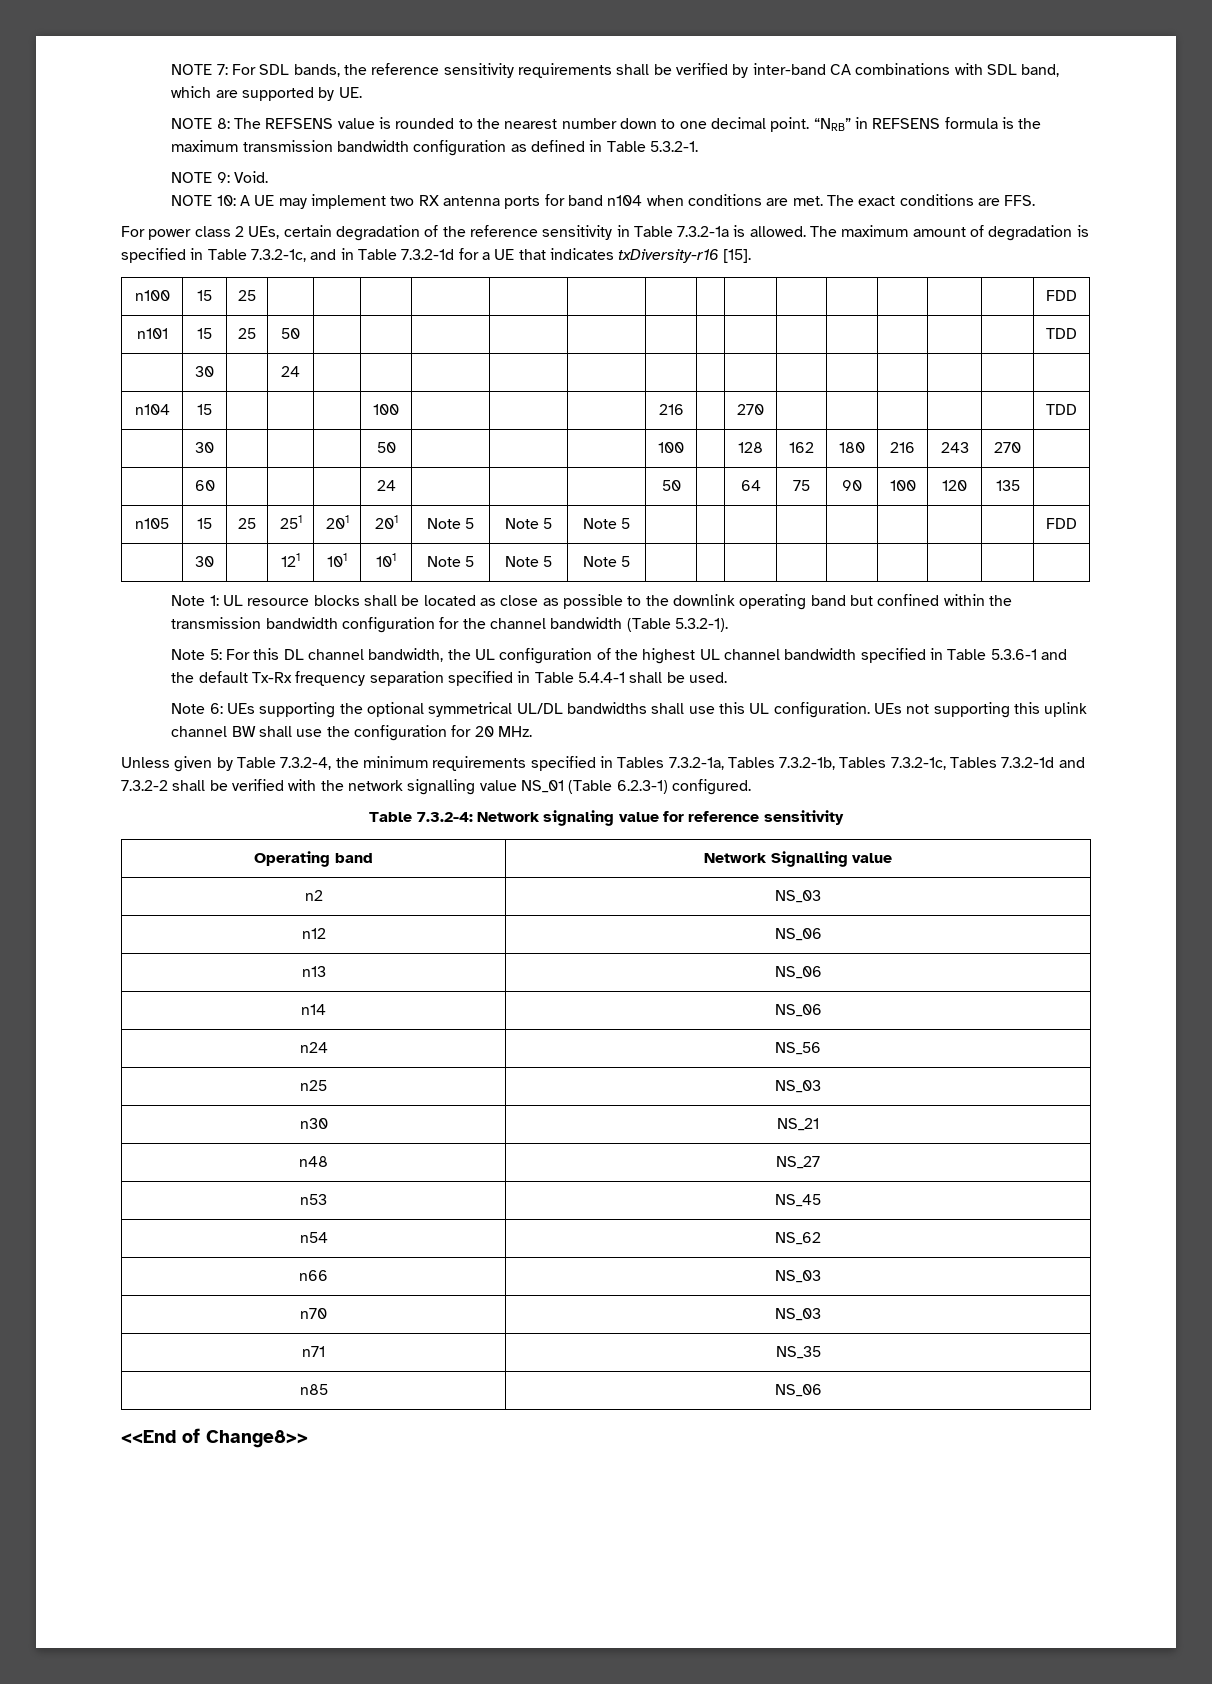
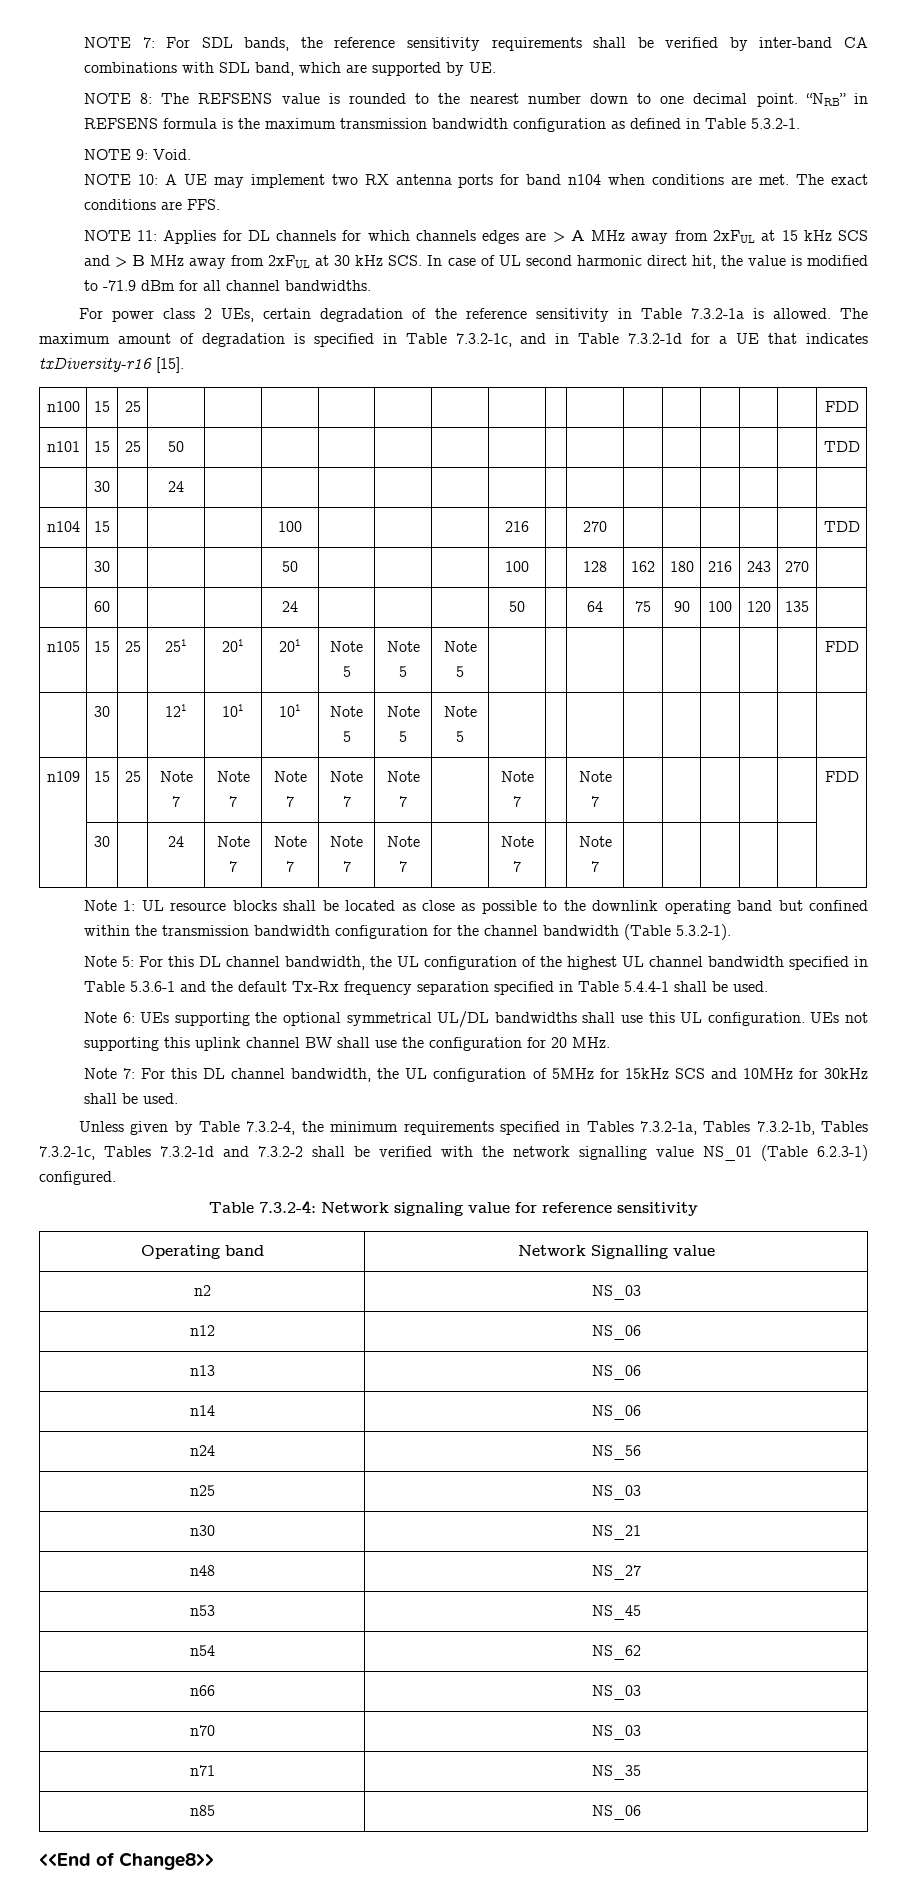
(1036, 200) none -> [83,230,868,244] [83,255,869,269] [83,280,371,291] // NOTE 11: Applies for DL channels for which channels edges are > A MHz away from 2xFUL at 15 kHz SCS and > B MHz away from 2xFUL at 30 kHz SCS. In case of UL second harmonic direct hit, the value is modified to -71.9 dBm for all channel bandwidths.
(631, 561) none -> [46,771,80,782] [94,771,110,782] [124,771,141,782] [159,771,193,782] [172,796,180,807] [216,771,250,782] [229,796,237,807] [273,771,307,782] [286,796,294,807] [330,771,363,782] [342,796,351,807] [386,771,420,782] [399,796,407,807] [500,771,534,782] [513,796,521,807] [578,771,612,782] [591,796,599,807] [824,771,859,782] [94,836,110,847] [168,836,184,847] [216,836,250,847] [229,861,237,872] [273,836,307,847] [286,861,294,872] [330,836,363,847] [342,861,351,872] [386,836,420,847] [399,861,407,872] [500,836,534,847] [513,861,521,872] [578,836,612,847] [591,861,599,872] // n109 | 15 | 25 | Note 7 | Note 7 | Note 7 | Note 7 | Note 7 | | Note 7 | | Note 7 | | | | | | FDD // | 30 | | 24 | Note 7 | Note 7 | Note 7 | Note 7 | | Note 7 | | Note 7 | | | | | |
(533, 731) none -> [83,1068,869,1082] [83,1093,178,1104] // Note 7: For this DL channel bandwidth, the UL configuration of 5MHz for 15kHz SCS and 10MHz for 30kHz shall be used.

